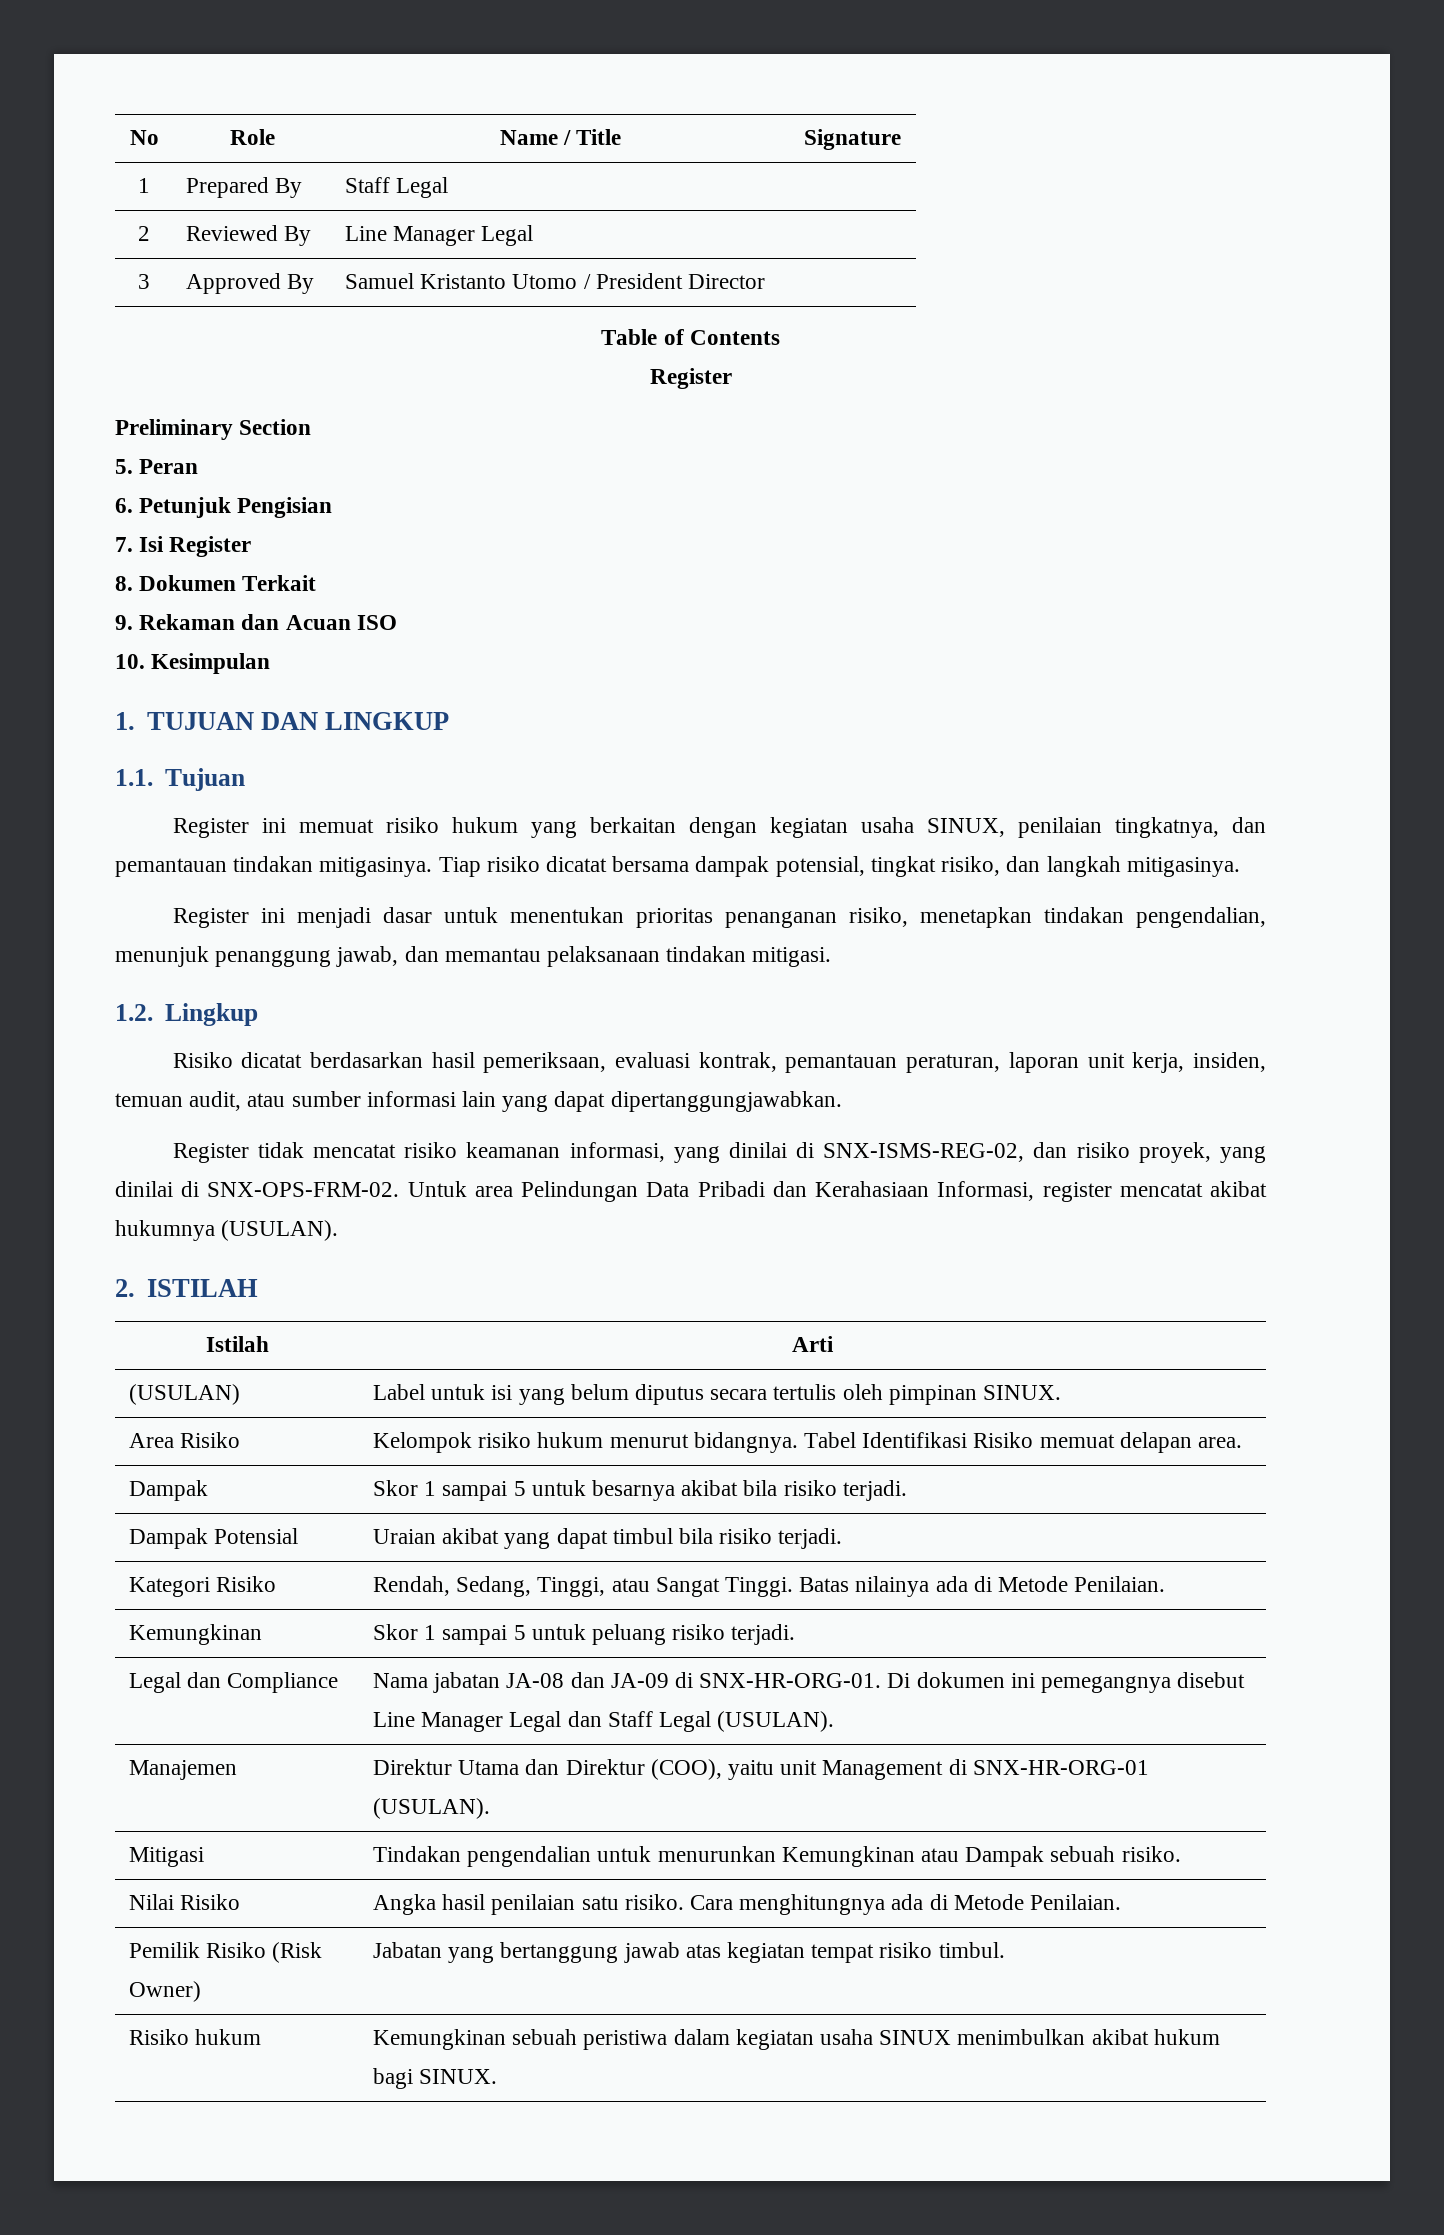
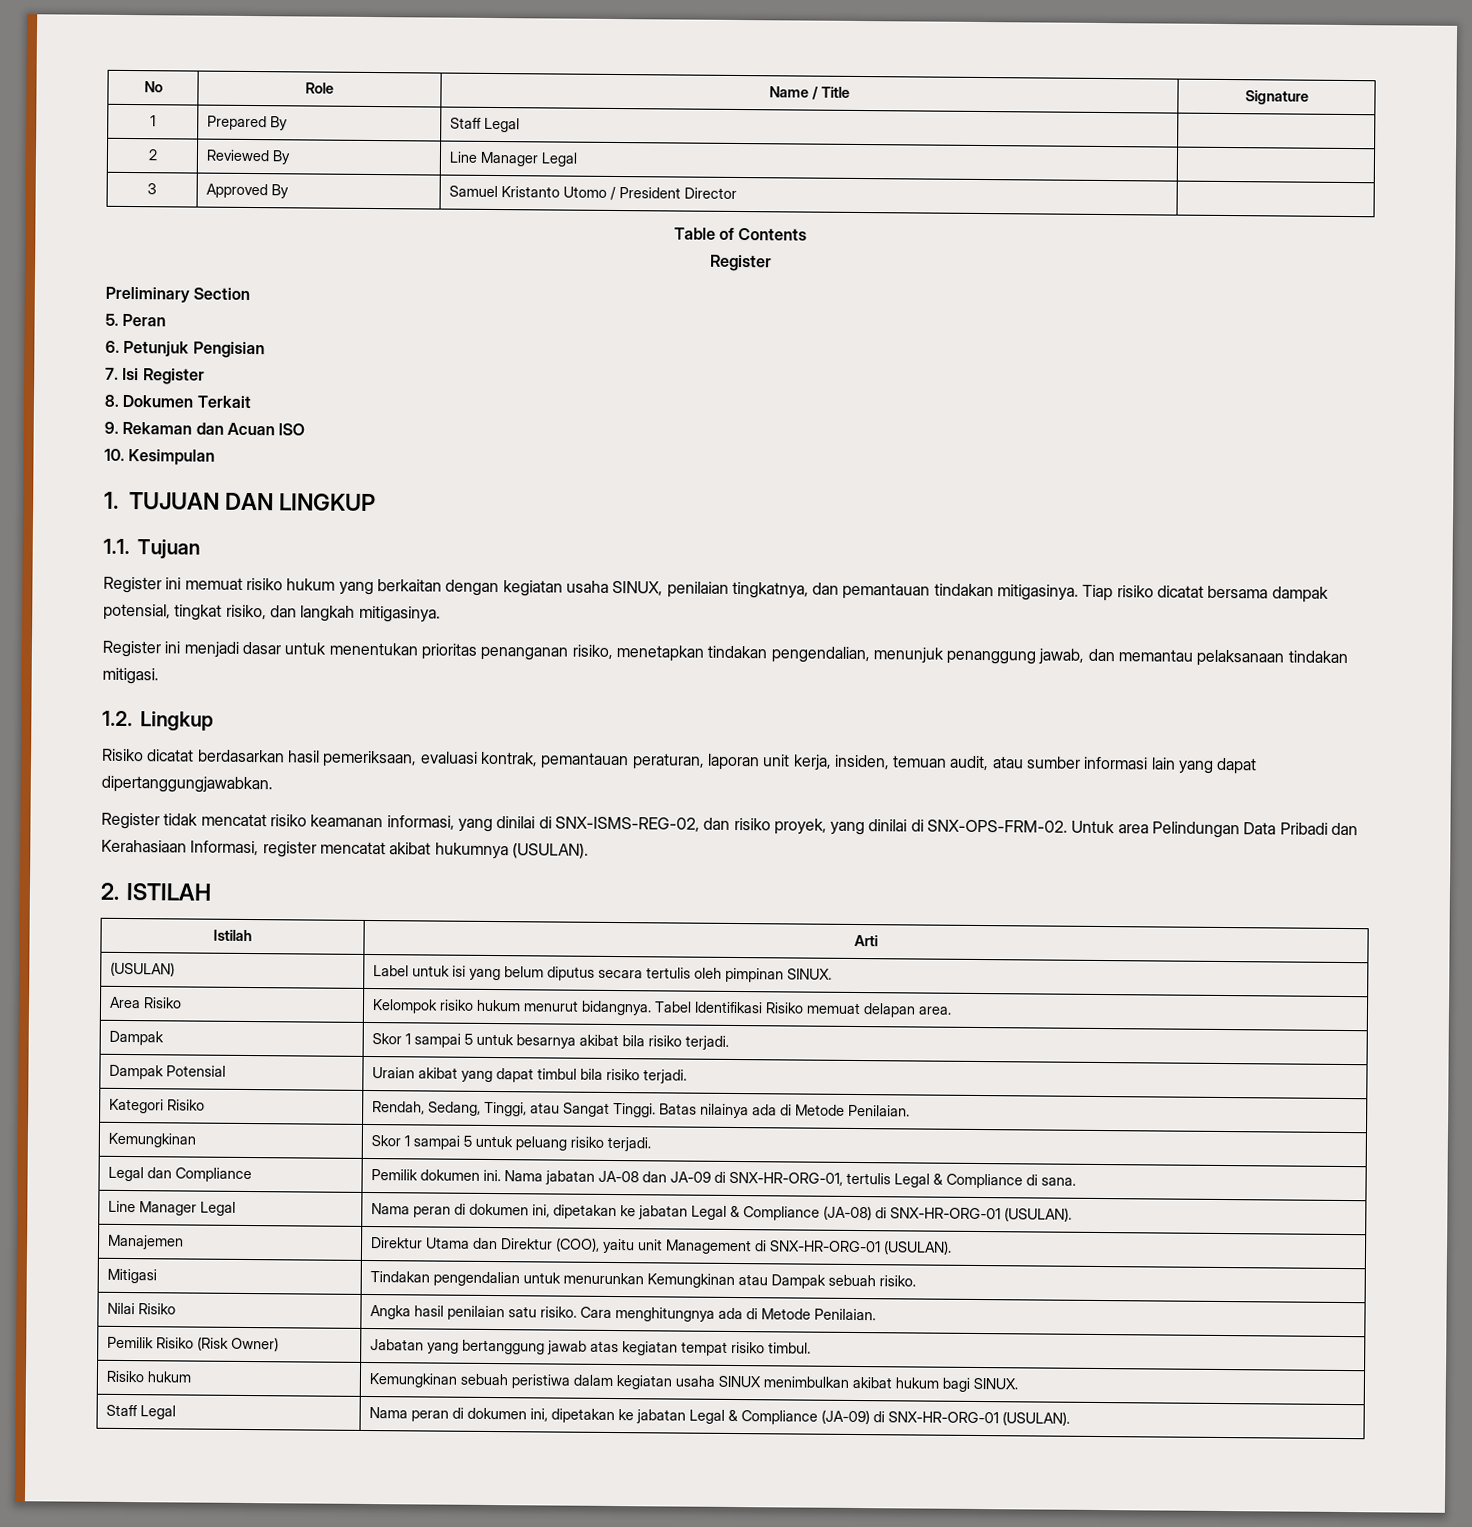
(339, 1682) none -> [370,1169,501,1182] Pemilik dokumen ini.
[699,1672,1246,1693] [372,1711,711,1732] SNX-HR-ORG-01. Di dokumen ini pemegangnya disebut Line Manager Legal dan Staff Legal -> [728,1171,1076,1189] [107,1200,236,1216] [370,1203,1001,1221] SNX-HR-ORG-01, tertulis Legal & Compliance di sana. // Line Manager Legal | Nama peran di dokumen ini, dipetakan ke jabatan Legal & Compliance (JA-08) di SNX-HR-ORG-01
(498, 2076) none -> [105,1404,176,1420] [368,1407,1070,1426] // Staff Legal | Nama peran di dokumen ini, dipetakan ke jabatan Legal & Compliance (JA-09) di SNX-HR-ORG-01 (USULAN).

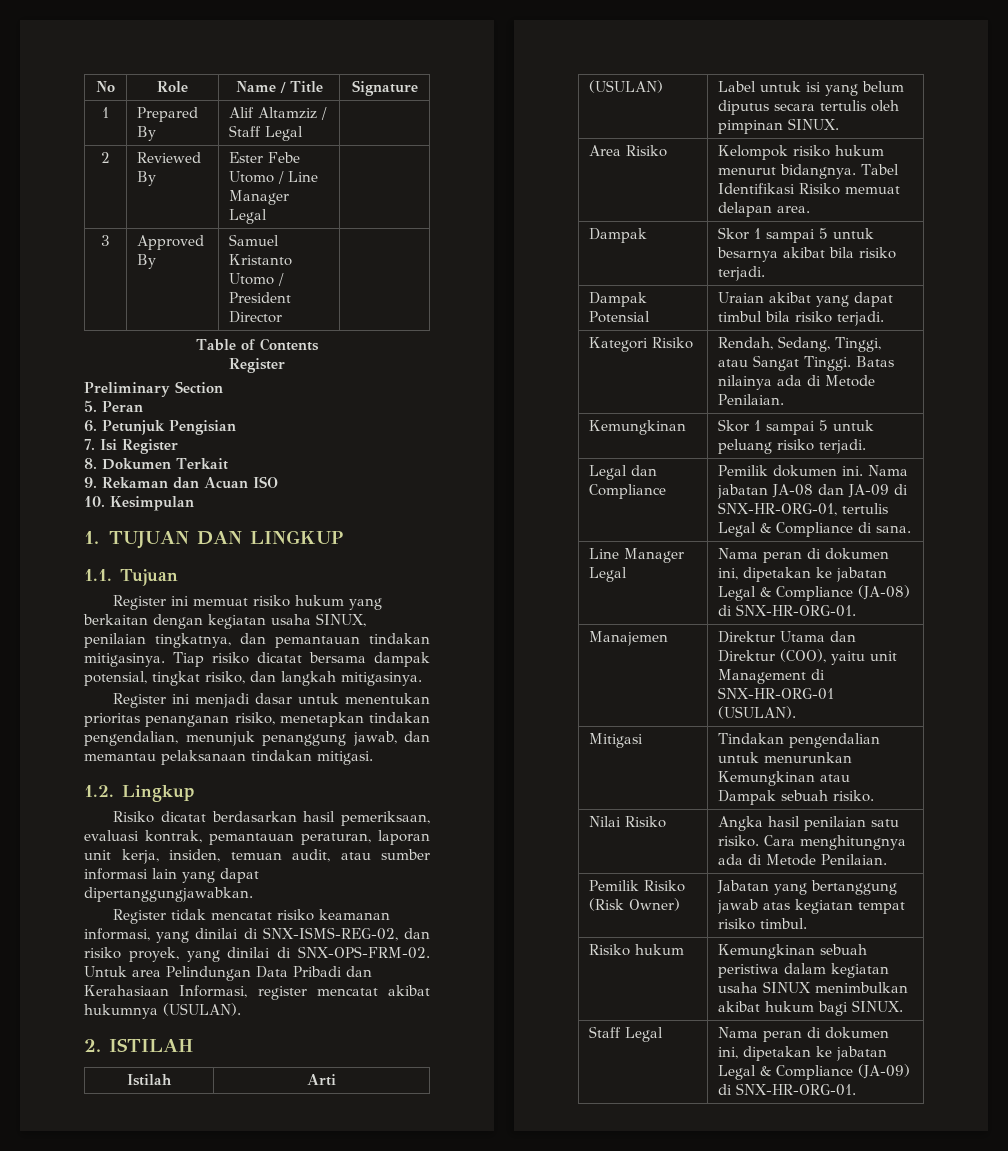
(288, 123) none -> [229,107,328,120] Alif Altamziz /
(291, 157) none -> [229,152,301,163] [229,171,285,184] Ester Febe Utomo /
[889,1207,1072,1222] SNX-HR-ORG-01 (USULAN). -> [736,604,857,617] SNX-HR-ORG-01.
[887,1411,1070,1426] SNX-HR-ORG-01 (USULAN). -> [736,1083,857,1096] SNX-HR-ORG-01.

